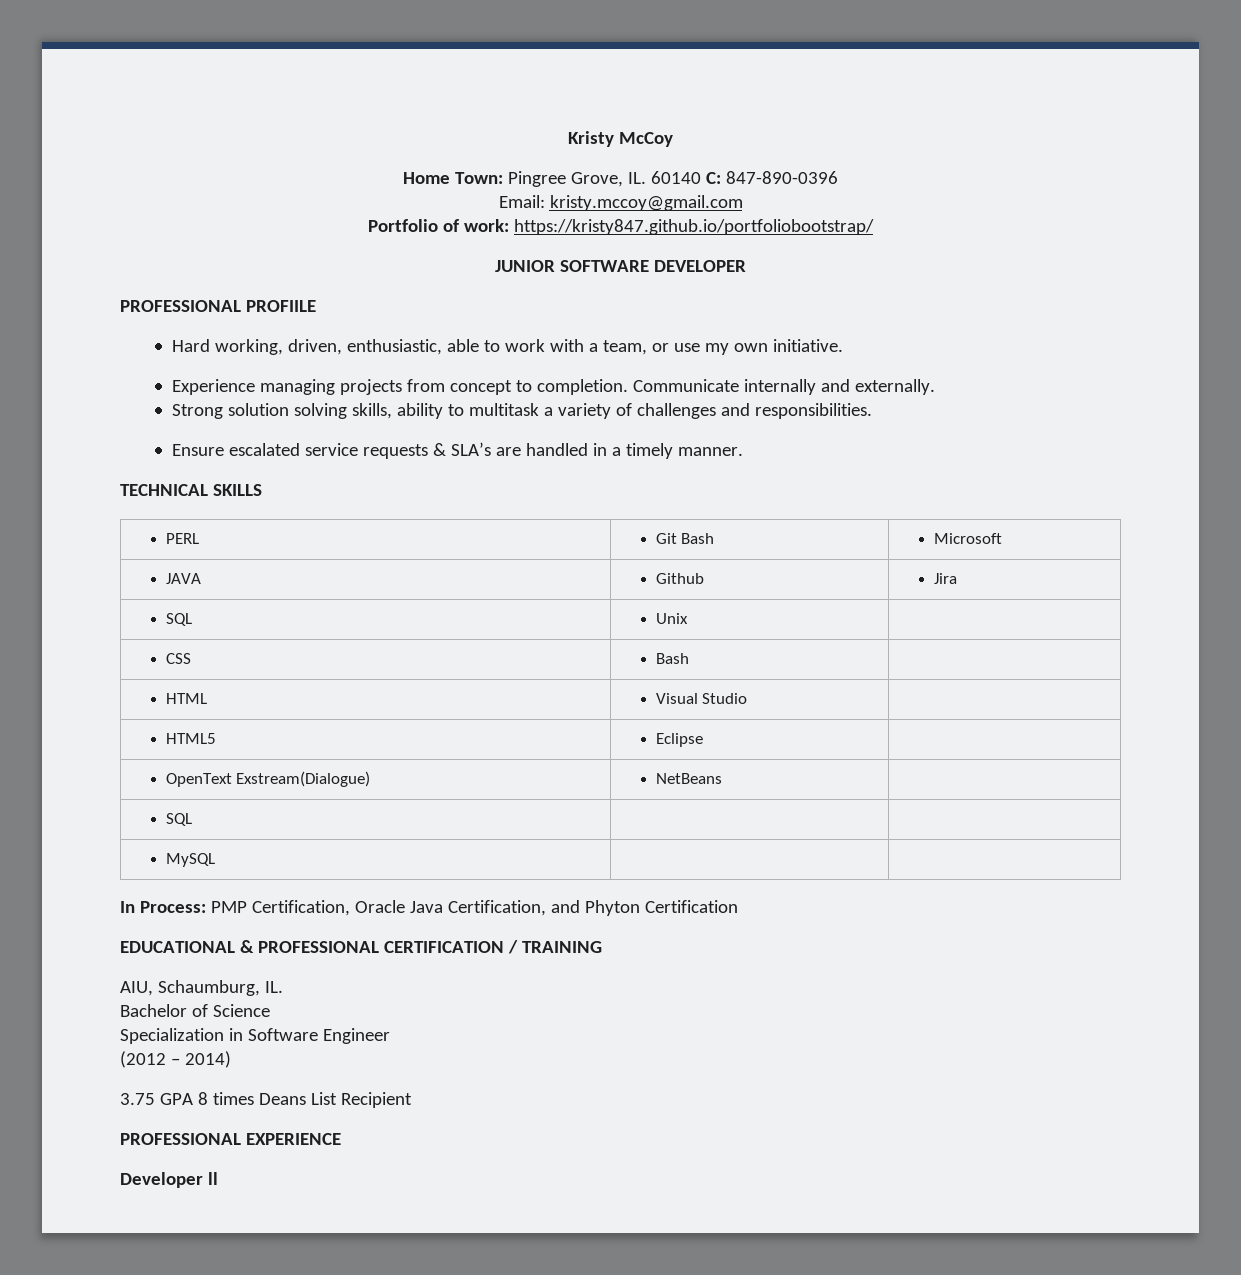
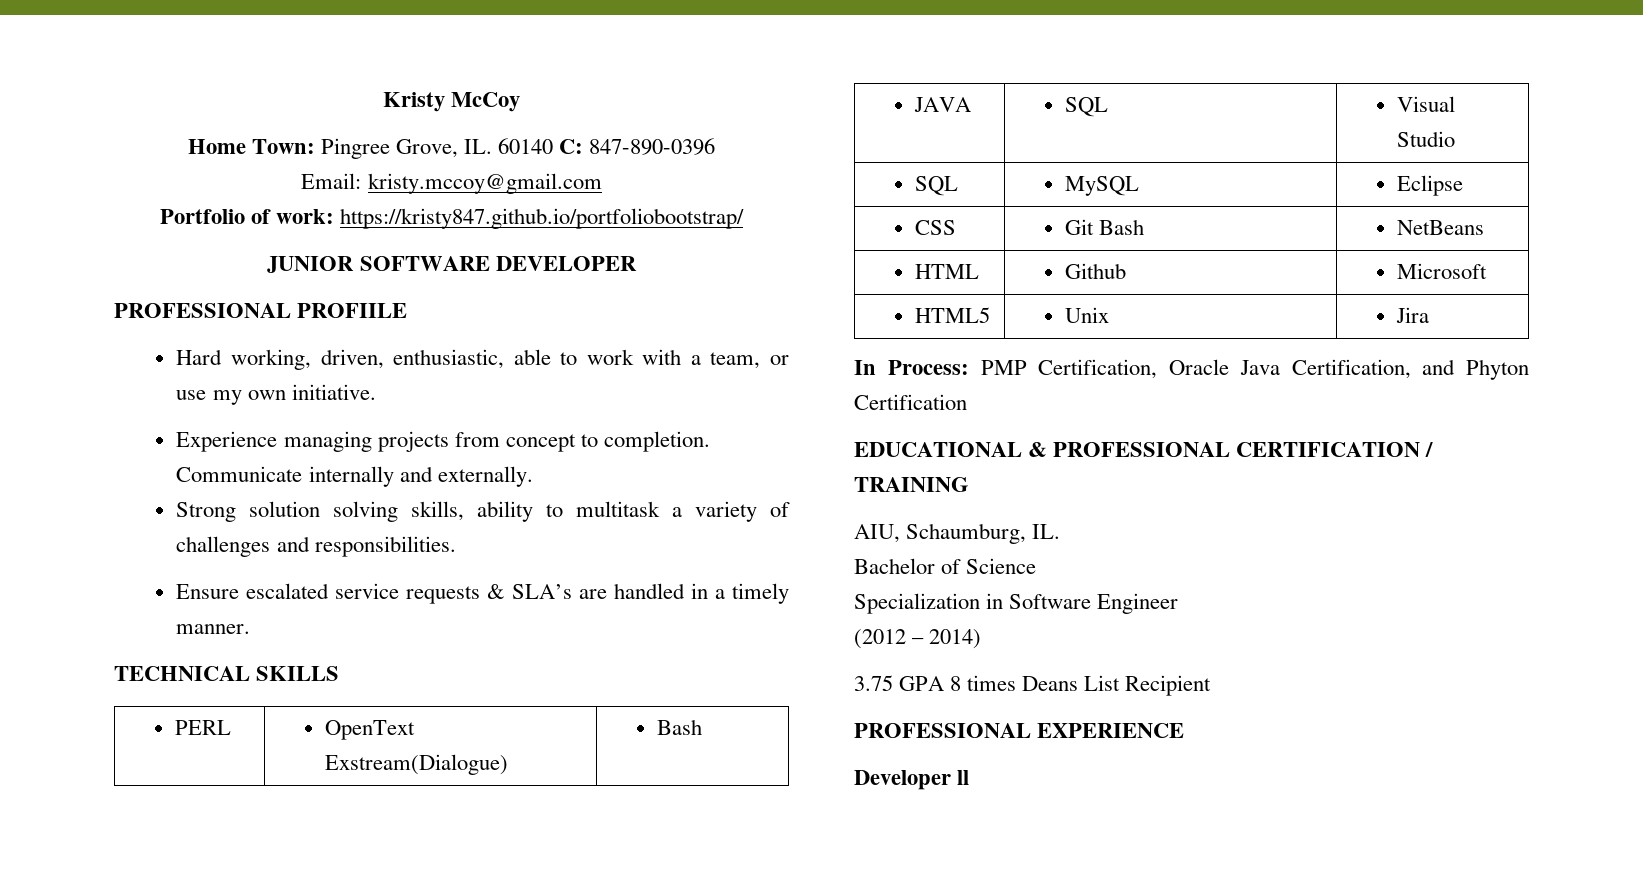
(199, 538) none -> [324,720,415,740] [324,754,508,775] [656,719,702,735] [913,97,971,112] [1064,97,1108,117] [1396,96,1455,112] [1396,131,1455,147] [914,176,958,196] [1064,176,1139,196] [1396,175,1463,196] [914,220,956,235] | OpenText Exstream(Dialogue) | Bash // JAVA | SQL | Visual Studio // SQL | MySQL | Eclipse // CSS
[933,533,1002,544] [165,573,201,584] Microsoft // JAVA -> [1396,220,1484,235] [914,264,979,279] NetBeans // HTML
[933,573,957,584] [165,613,192,626] Jira // SQL -> [1396,263,1487,279] [914,307,990,323] Microsoft // HTML5
[165,653,191,664] [655,653,689,664] [165,693,207,704] [655,693,748,704] [165,733,216,744] [655,733,703,747] [165,771,371,787] [655,773,722,784] [165,813,192,826] [165,853,215,867] // CSS | Bash | // HTML | Visual Studio | // HTML5 | Eclipse | // OpenText Exstream(Dialogue) | NetBeans | // SQL | | // MySQL | | -> [1395,307,1429,323] Jira

